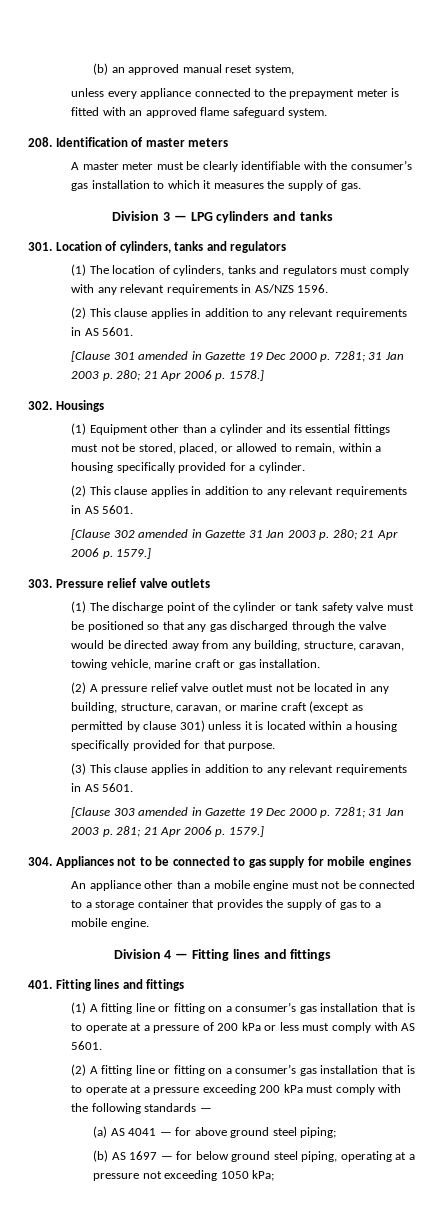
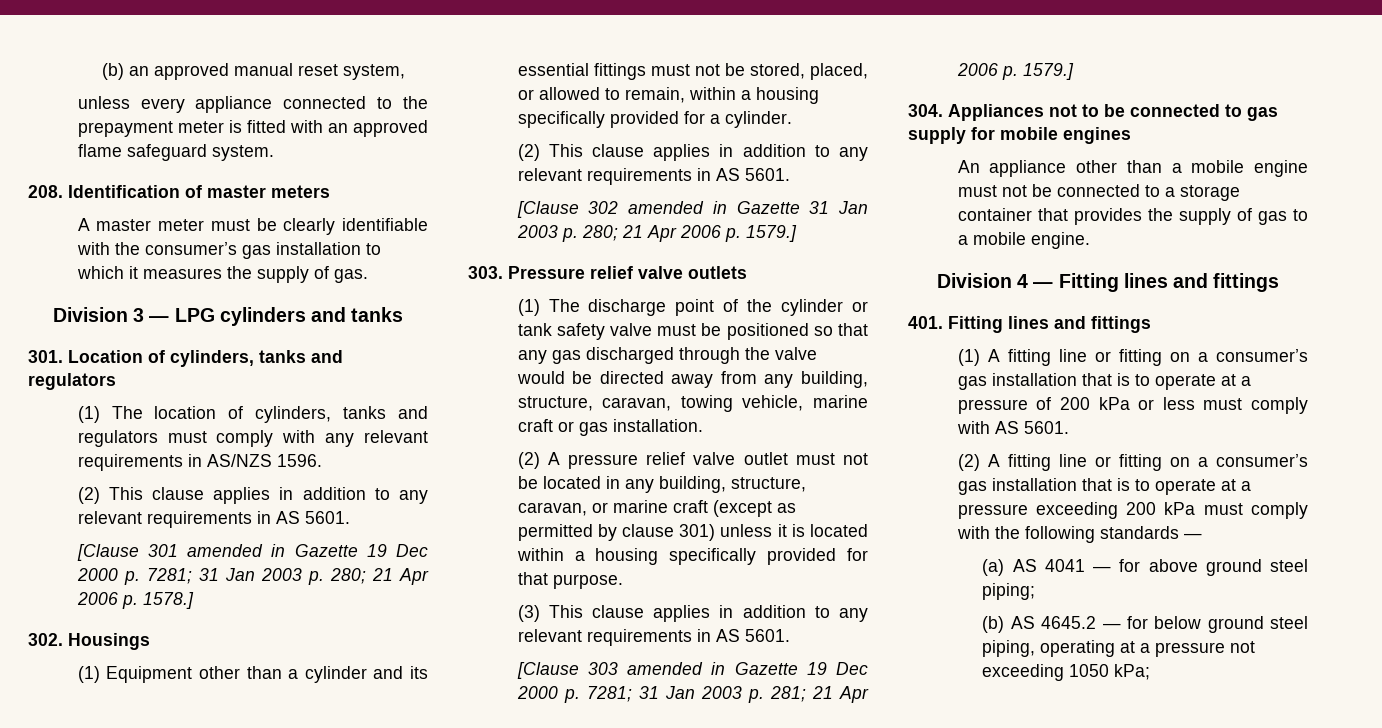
[129,1151,158,1160] 1697 -> [1041,616,1097,629] 4645.2

